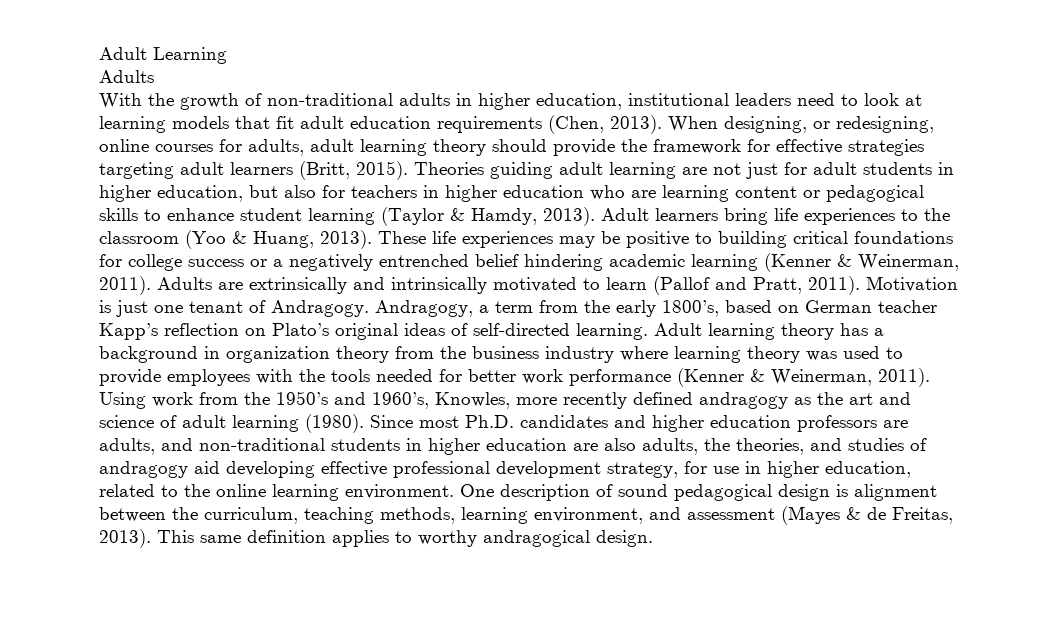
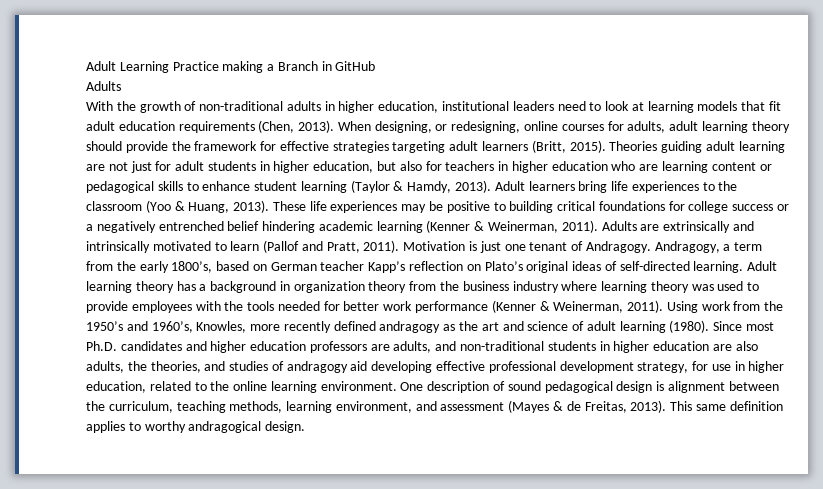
(227, 55) none -> [172,61,376,73] Practice making a Branch in GitHub

